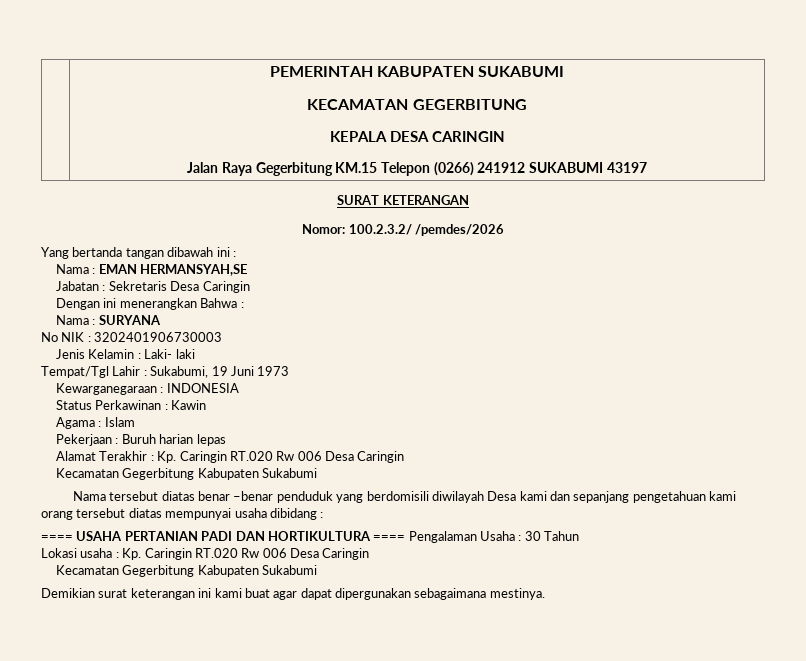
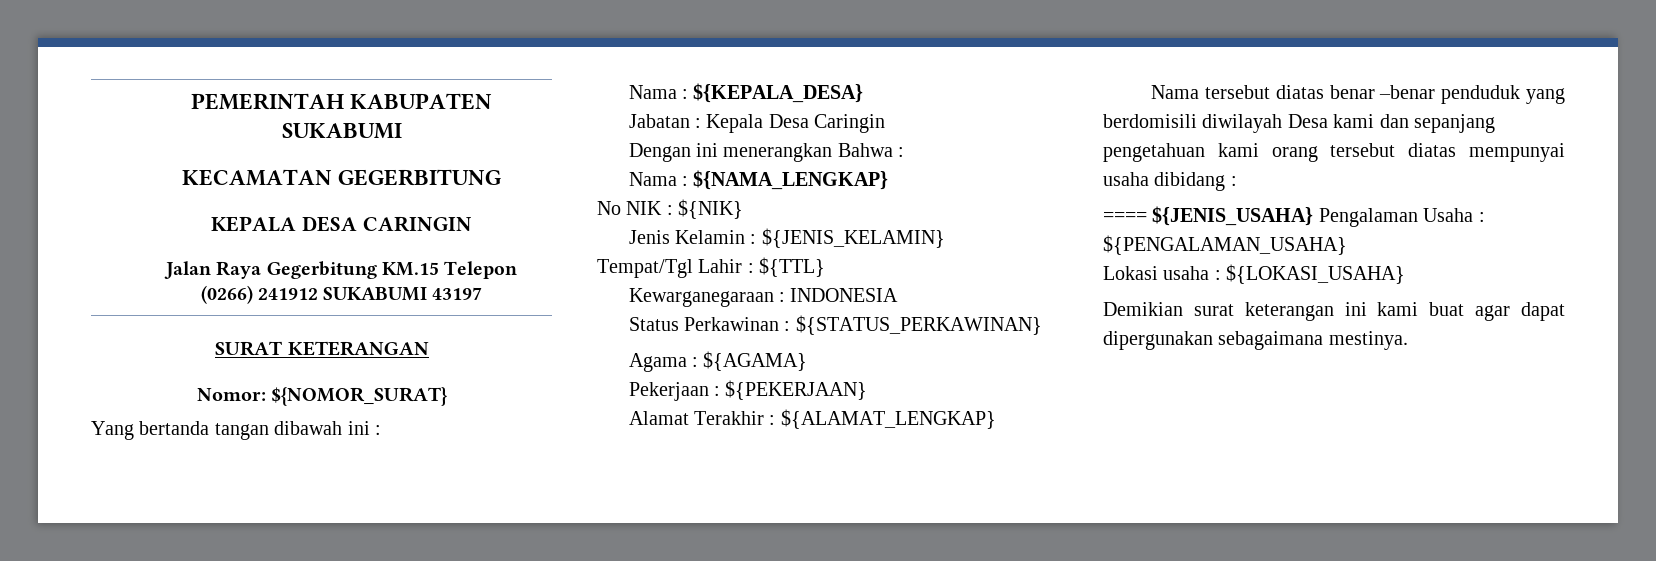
[348,224,504,236] 100.2.3.2/ /pemdes/2026 -> [271,387,449,406] ${NOMOR_SURAT}
[98,264,248,276] EMAN HERMANSYAH,SE -> [693,83,864,103] ${KEPALA_DESA}
[108,281,167,291] Sekretaris -> [706,114,764,133] Kepala
[98,315,161,325] SURYANA -> [693,170,889,190] ${NAMA_LENGKAP}
[94,332,223,342] 3202401906730003 -> [678,199,744,219] ${NIK}
[144,349,195,359] Laki- laki -> [761,228,945,248] ${JENIS_KELAMIN}
[150,366,290,378] Sukabumi, 19 Juni 1973 -> [759,257,826,277] ${TTL}
[171,400,207,410] Kawin -> [795,315,1042,335] ${STATUS_PERKAWINAN}
[104,417,135,427] Islam -> [703,351,808,371] ${AGAMA}
[121,434,226,446] Buruh harian lepas -> [725,380,868,400] ${PEKERJAAN}
[157,451,405,463] [56,468,318,480] Kp. Caringin RT.020 Rw 006 Desa Caringin // Kecamatan Gegerbitung Kabupaten Sukabumi -> [780,409,996,429] ${ALAMAT_LENGKAP}
[76,531,406,541] USAHA PERTANIAN PADI DAN HORTIKULTURA ==== -> [1152,206,1314,226] ${JENIS_USAHA}
[524,531,580,541] 30 Tahun -> [1103,235,1347,255] ${PENGALAMAN_USAHA}
[122,548,370,560] [56,565,318,577] Kp. Caringin RT.020 Rw 006 Desa Caringin // Kecamatan Gegerbitung Kabupaten Sukabumi -> [1226,264,1406,284] ${LOKASI_USAHA}

